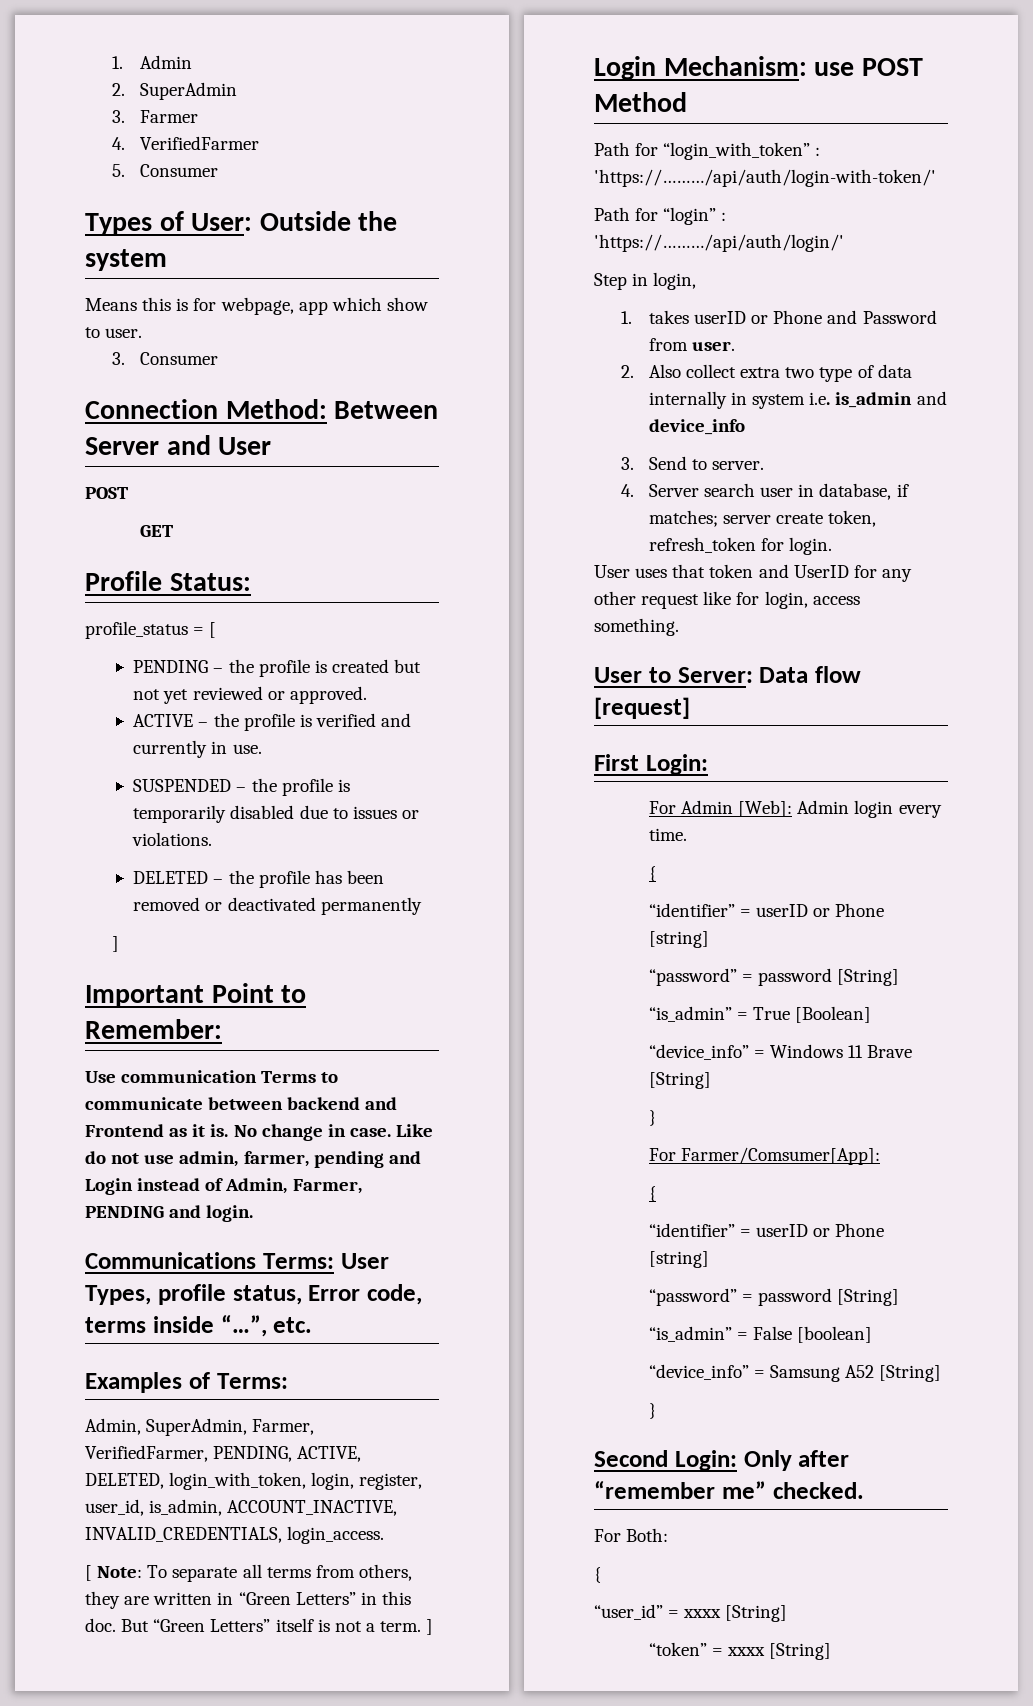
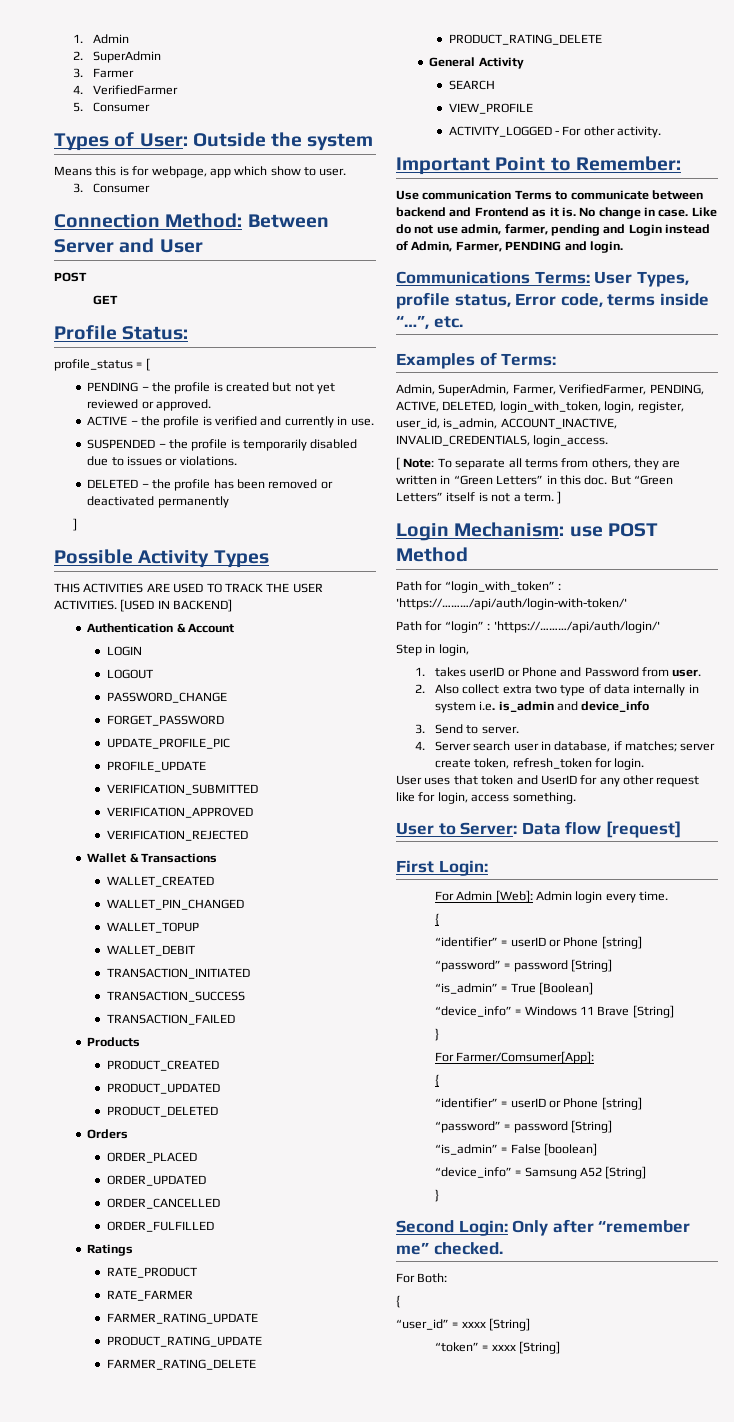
(120, 944) none -> [54,549,269,568] [54,583,323,593] [54,599,233,612] [87,623,234,633] [106,646,142,656] [106,669,153,679] [106,692,227,703] [106,715,224,726] [106,738,230,749] [106,761,206,772] [106,784,258,795] [106,807,253,818] [106,830,248,841] [87,853,217,863] [106,876,214,887] [106,899,244,910] [106,922,199,933] [106,945,195,956] [106,968,250,979] [106,991,245,1002] [106,1014,235,1025] [87,1037,141,1047] [106,1060,219,1071] [106,1083,220,1094] [106,1106,218,1117] [87,1129,129,1139] [106,1152,197,1163] [106,1175,206,1186] [106,1198,220,1209] [106,1221,214,1232] [87,1244,134,1256] [106,1267,197,1278] [106,1290,193,1301] [106,1313,258,1324] [106,1336,262,1347] [106,1359,256,1370] [448,34,602,45] [429,57,524,69] [448,80,495,90] [448,103,533,114] [448,126,662,138] // Possible Activity Types // THIS ACTIVITIES ARE USED TO TRACK THE USER ACTIVITIES. [USED IN BACKEND] // Authentication & Account // LOGIN // LOGOUT // PASSWORD_CHANGE // FORGET_PASSWORD // UPDATE_PROFILE_PIC // PROFILE_UPDATE // VERIFICATION_SUBMITTED // VERIFICATION_APPROVED // VERIFICATION_REJECTED // Wallet & Transactions // WALLET_CREATED // WALLET_PIN_CHANGED // WALLET_TOPUP // WALLET_DEBIT // TRANSACTION_INITIATED // TRANSACTION_SUCCESS // TRANSACTION_FAILED // Products // PRODUCT_CREATED // PRODUCT_UPDATED // PRODUCT_DELETED // Orders // ORDER_PLACED // ORDER_UPDATED // ORDER_CANCELLED // ORDER_FULFILLED // Ratings // RATE_PRODUCT // RATE_FARMER // FARMER_RATING_UPDATE // PRODUCT_RATING_UPDATE // FARMER_RATING_DELETE // PRODUCT_RATING_DELETE // General Activity // SEARCH // VIEW_PROFILE // ACTIVITY_LOGGED - For other activity.

